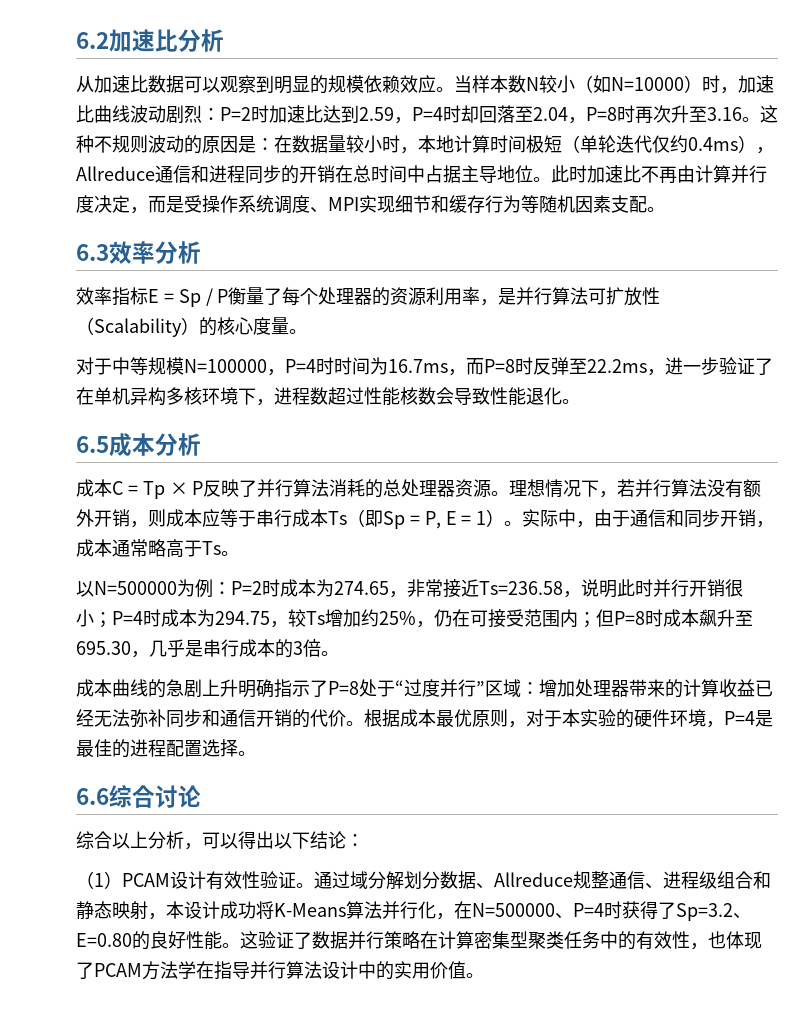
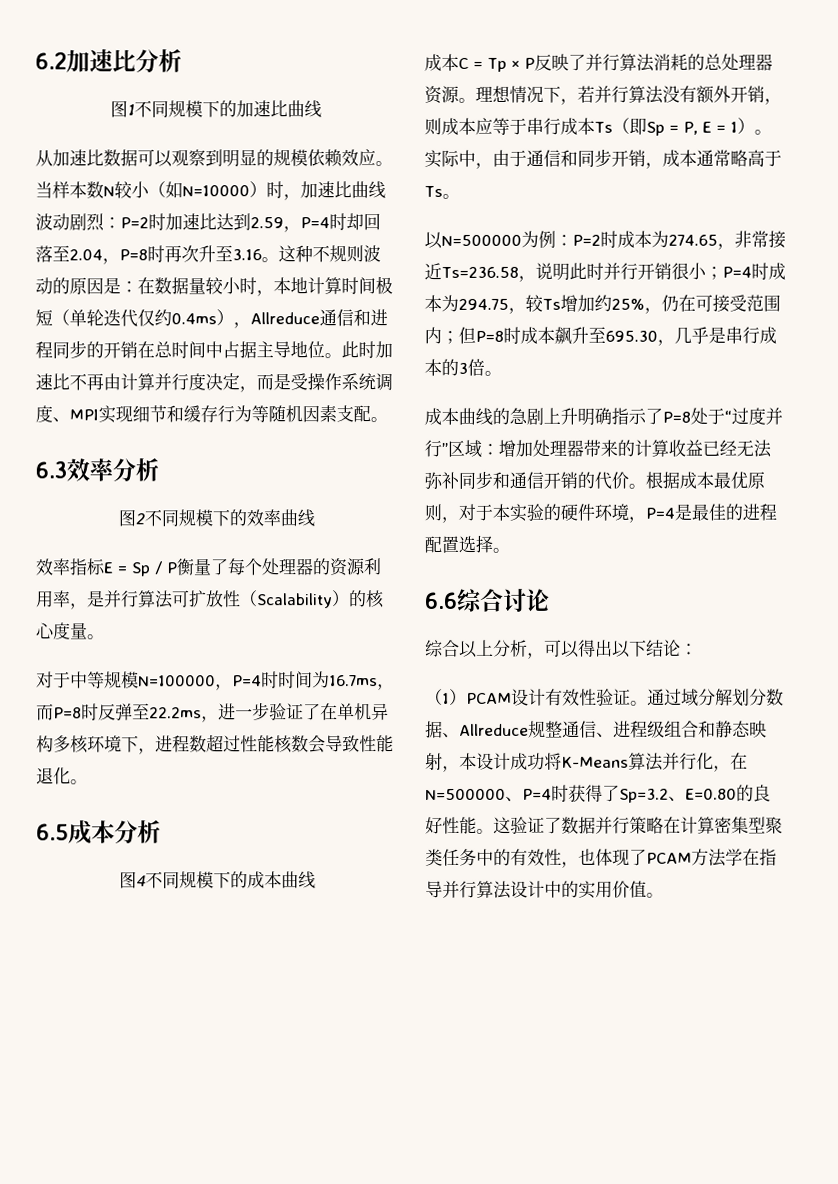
(224, 40) none -> [110,100,322,119] // 图1不同规模下的加速比曲线
(201, 252) none -> [117,509,315,528] // 图2不同规模下的效率曲线
(201, 444) none -> [118,871,316,890] // 图4不同规模下的成本曲线

